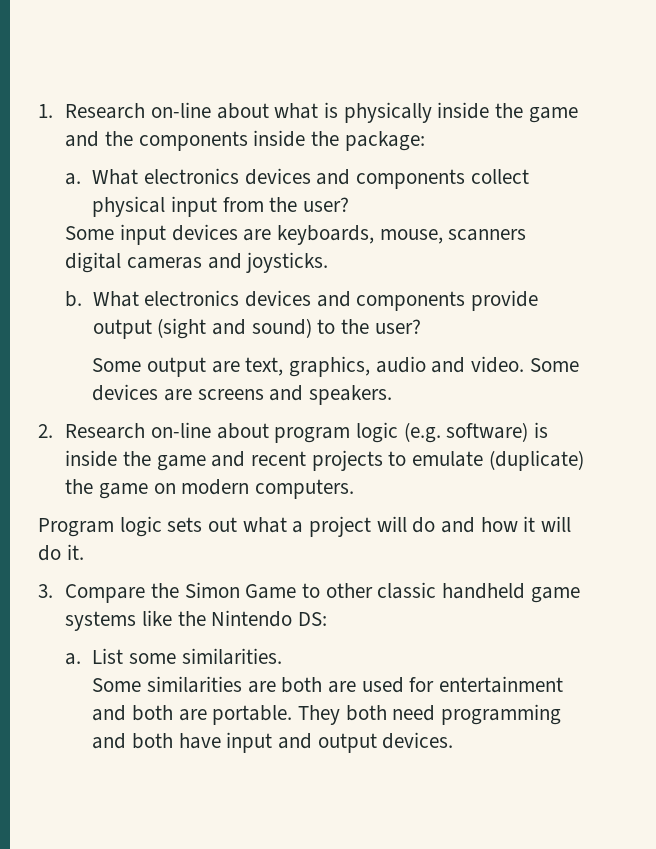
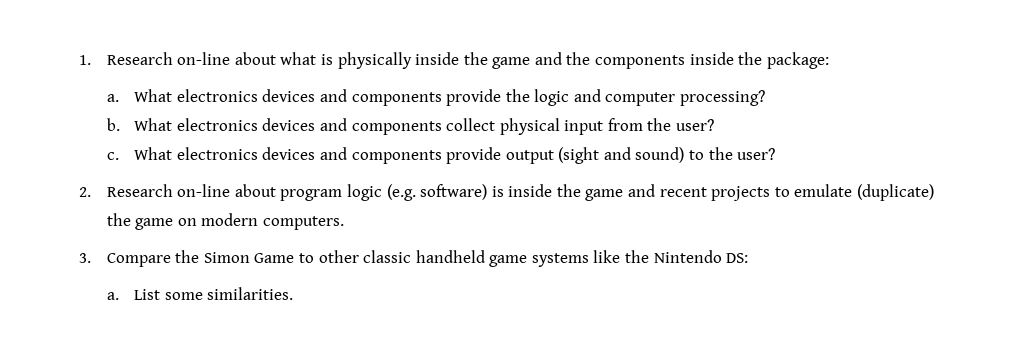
(466, 179) none -> [446,89,766,106] [106,118,442,135] provide the logic and computer processing? // b. What electronics devices and components
[65,224,527,245] [65,252,329,273] [65,291,83,307] Some input devices are keyboards, mouse, scanners digital cameras and joysticks. // b. -> [106,152,119,160] c.
[92,356,579,377] [92,384,393,405] // Some output are text, graphics, audio and video. Some devices are screens and speakers. -> (776, 154) none
[38,516,572,537] [38,544,84,561] // Program logic sets out what a project will do and how it will do it. -> (344, 223) none
[92,676,564,693] [92,704,562,725] [92,732,454,753] // Some similarities are both are used for entertainment and both are portable. They both need programming and both have input and output devices. -> (294, 293) none

